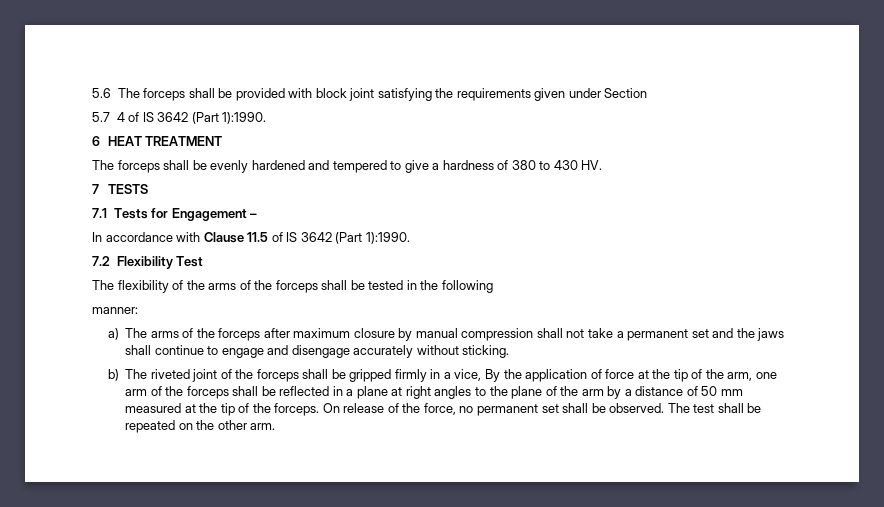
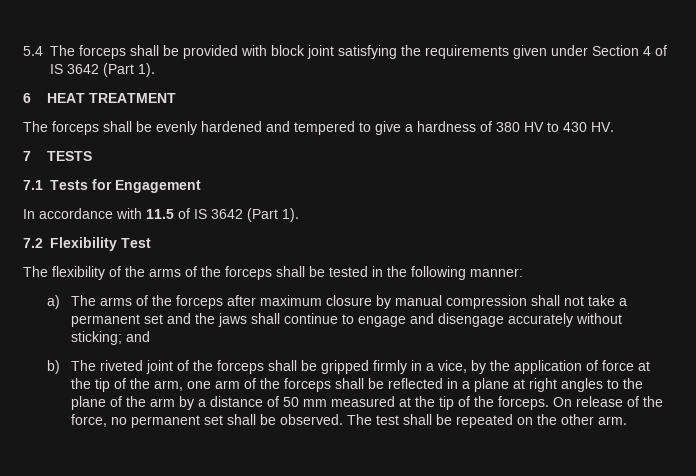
[92,88,111,98] 5.6 -> [23,46,43,56] 5.4
[92,112,110,122] // 5.7 -> (639, 50) none
[222,112,267,124] 1):1990. -> [138,63,155,77] 1).
(536, 165) none -> [524,122,544,132] HV
[250,213,258,218] – -> (201, 186) none
[203,232,244,243] Clause -> (142, 213) none
[365,232,410,244] 1):1990. -> [282,208,299,222] 1).
(493, 286) // -> (466, 273) none
[462,345,510,358] sticking. -> [70,331,150,345] sticking; and
[484,369,500,382] By -> [470,360,486,374] by

